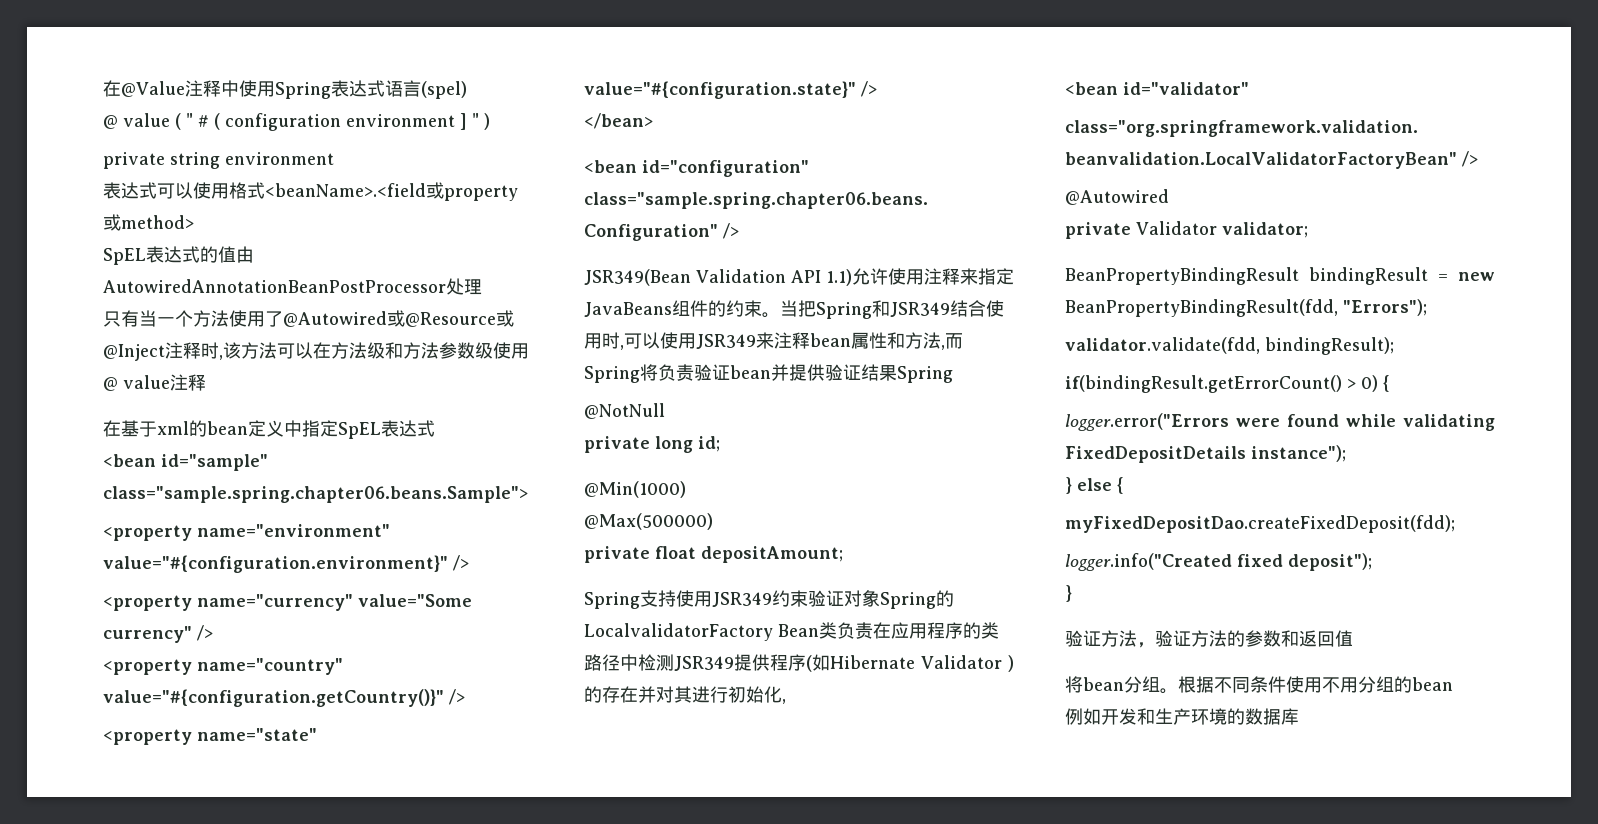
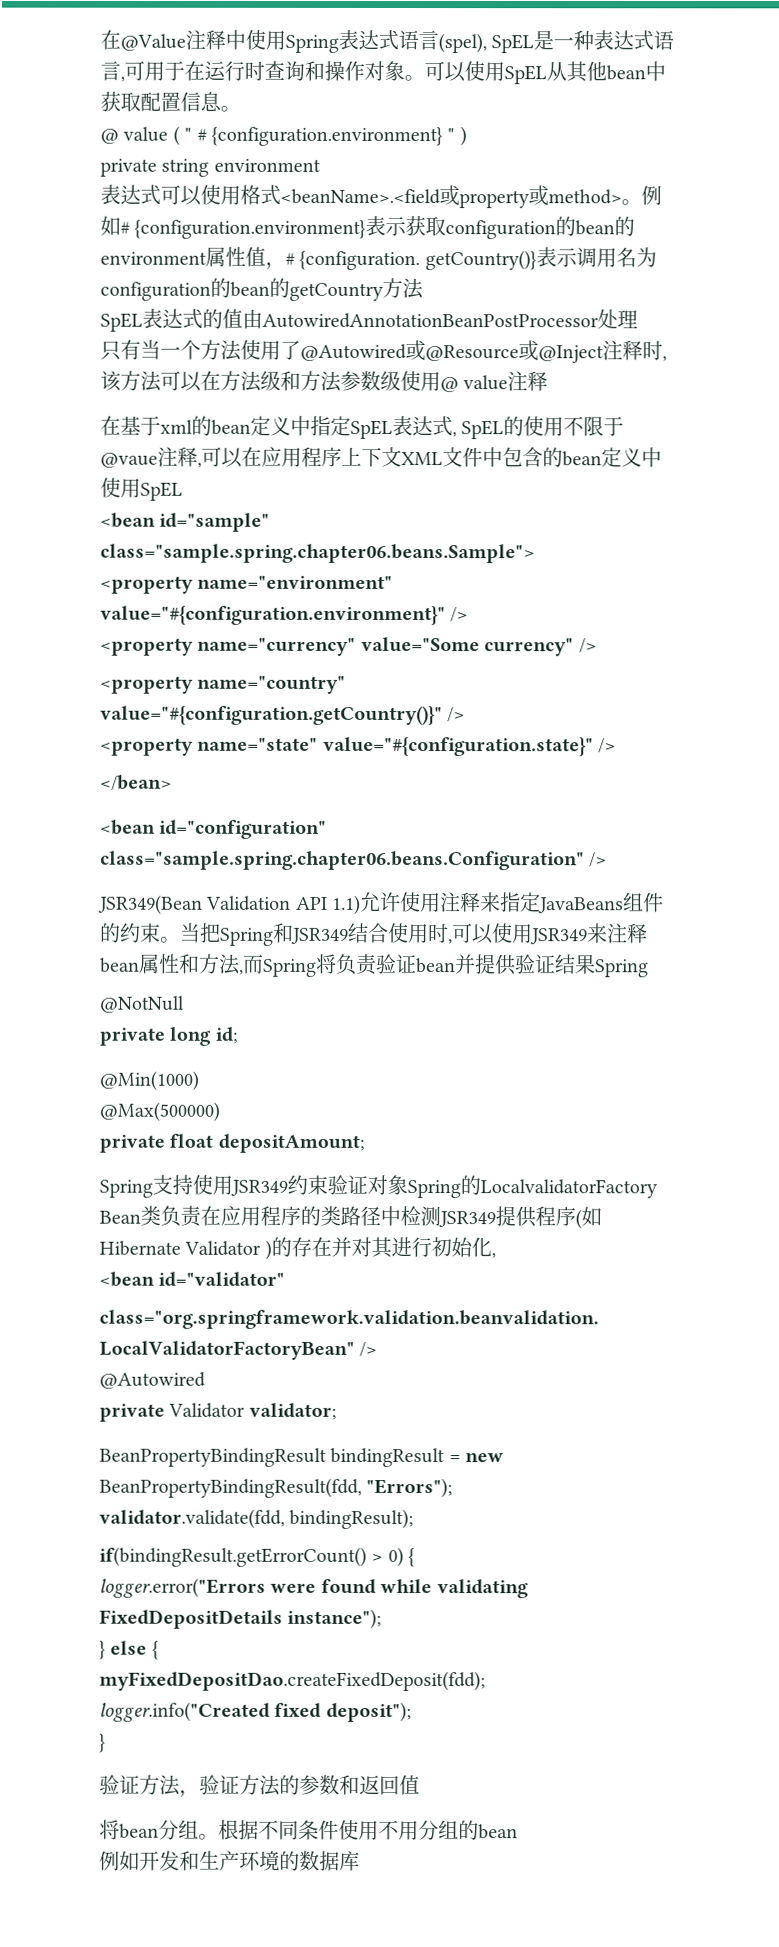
[420,81,467,99] (spel) -> [438,30,675,54] [100,60,666,85] [100,91,241,112] (spel), SpEL是一种表达式语言,可用于在运行时查询和操作对象。可以使用SpEL从其他bean中获取配置信息。
[214,113,467,131] ( configuration environment ] -> [211,126,443,147] {configuration.environment}
(194, 222) none -> [621,185,662,206] [100,215,636,240] [100,246,657,271] [100,277,424,301] 。例如# {configuration.environment}表示获取configuration的bean的environment属性值，# {configuration. getCountry()}表示调用名为configuration的bean的getCountry方法
(435, 428) none -> [452,416,625,440] [100,446,662,468] [100,477,183,501] , SpEL的使用不限于@vaue注释,可以在应用程序上下文XML文件中包含的bean定义中使用SpEL

